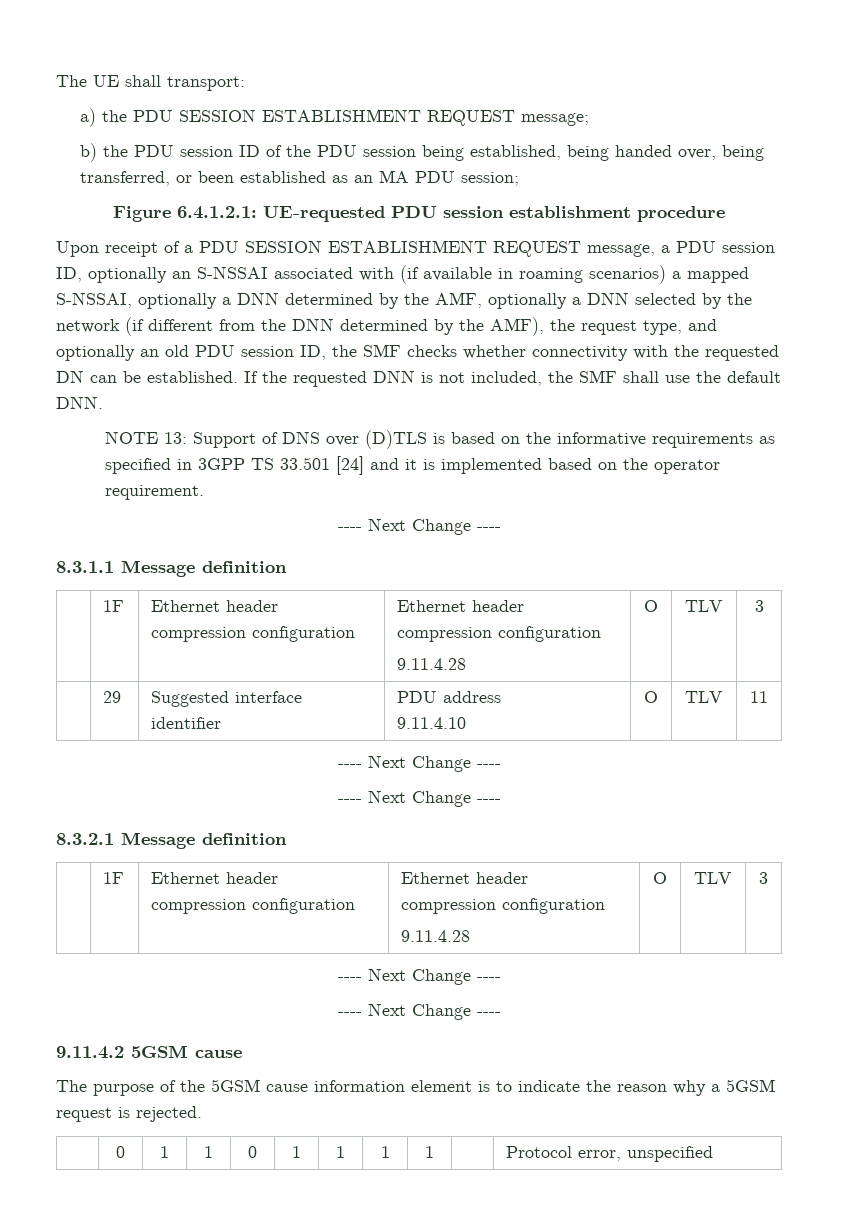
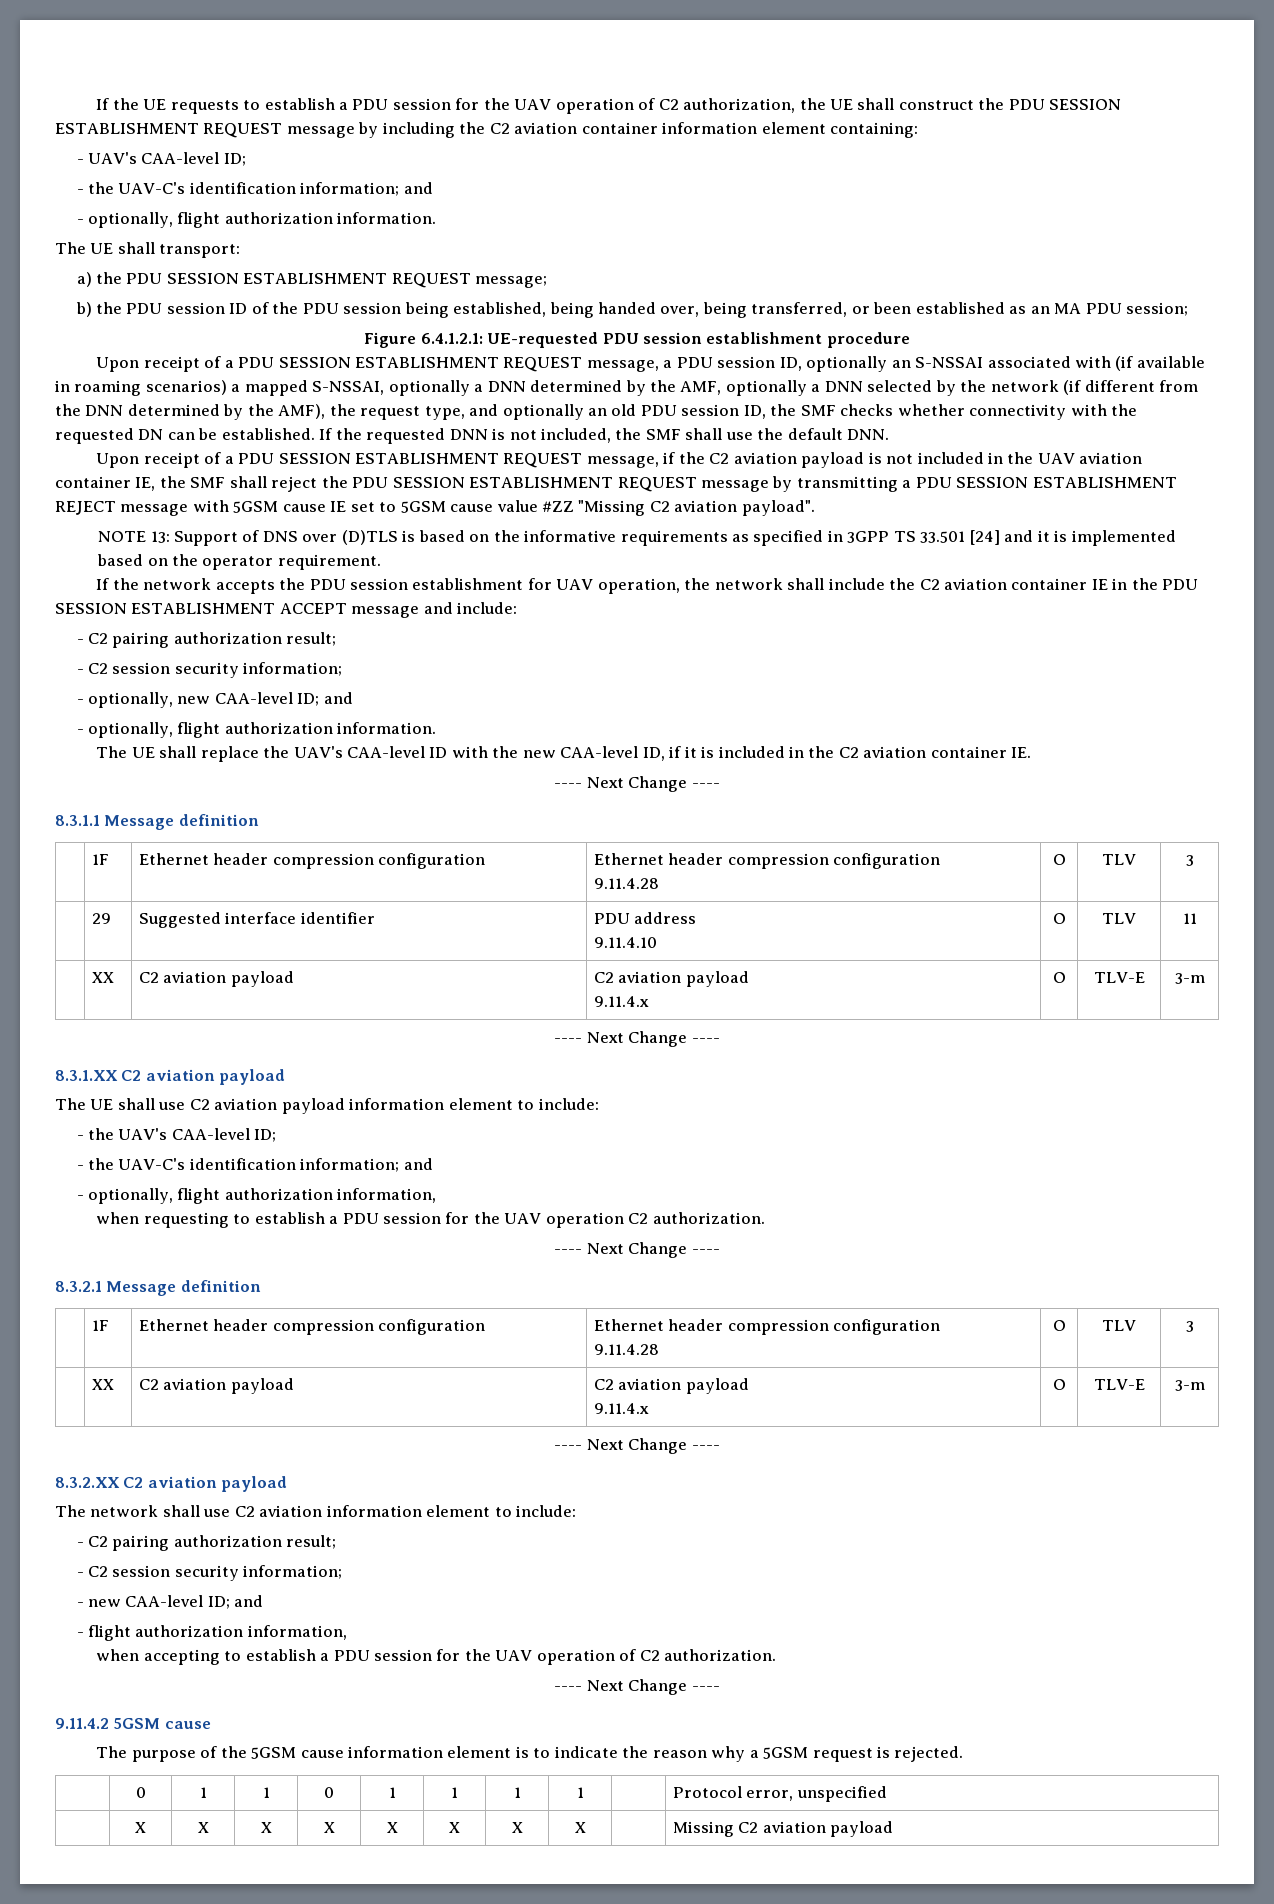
(56, 81) none -> [96,98,1122,114] [55,122,918,138] [76,152,246,166] [76,182,433,196] [76,212,437,228] If the UE requests to establish a PDU session for the UAV operation of C2 authorization, the UE shall construct the PDU SESSION ESTABLISHMENT REQUEST message by including the C2 aviation container information element containing: // - UAV's CAA-level ID; // - the UAV-C's identification information; and // - optionally, flight authorization information. //
(103, 402) none -> [96,452,1143,468] [55,476,1177,492] [55,500,815,516] // Upon receipt of a PDU SESSION ESTABLISHMENT REQUEST message, if the C2 aviation payload is not included in the UAV aviation container IE, the SMF shall reject the PDU SESSION ESTABLISHMENT REQUEST message by transmitting a PDU SESSION ESTABLISHMENT REJECT message with 5GSM cause IE set to 5GSM cause value #ZZ "Missing C2 aviation payload".
(204, 492) none -> [96,578,1199,594] [55,602,518,618] [76,632,337,648] [76,662,343,678] [76,692,353,708] [76,722,437,738] [96,746,1032,762] // If the network accepts the PDU session establishment for UAV operation, the network shall include the C2 aviation container IE in the PDU SESSION ESTABLISHMENT ACCEPT message and include: // - C2 pairing authorization result; // - C2 session security information; // - optionally, new CAA-level ID; and // - optionally, flight authorization information. // The UE shall replace the UAV's CAA-level ID with the new CAA-level ID, if it is included in the C2 aviation container IE.
[337,755,501,772] // ---- Next Change ---- -> [91,972,114,983] [138,971,294,987] [593,971,749,987] [593,996,649,1007] [1052,972,1066,983] [1093,972,1145,983] [1174,973,1205,984] [554,1031,720,1047] [55,1069,286,1085] [55,1098,599,1114] [76,1128,277,1142] [76,1158,433,1172] [76,1188,437,1204] [96,1212,765,1228] // | XX | C2 aviation payload | C2 aviation payload // 9.11.4.x | O | TLV-E | 3-m // ---- Next Change ---- // 8.3.1.XX C2 aviation payload // The UE shall use C2 aviation payload information element to include: // - the UAV's CAA-level ID; // - the UAV-C's identification information; and // - optionally, flight authorization information, // when requesting to establish a PDU session for the UAV operation C2 authorization.
[337,968,501,985] // ---- Next Change ---- -> [91,1379,114,1390] [138,1378,294,1394] [593,1378,749,1394] [593,1403,649,1414] [1052,1379,1066,1390] [1093,1379,1145,1390] [1174,1380,1205,1391] [554,1438,720,1454] [55,1476,288,1492] [55,1505,577,1517] [76,1535,337,1551] [76,1565,343,1581] [76,1595,264,1609] [76,1625,347,1641] [96,1649,777,1665] // | XX | C2 aviation payload | C2 aviation payload // 9.11.4.x | O | TLV-E | 3-m // ---- Next Change ---- // 8.3.2.XX C2 aviation payload // The network shall use C2 aviation information element to include: // - C2 pairing authorization result; // - C2 session security information; // - new CAA-level ID; and // - flight authorization information, // when accepting to establish a PDU session for the UAV operation of C2 authorization.
(713, 1154) none -> [135,1822,146,1833] [197,1822,209,1833] [260,1822,272,1833] [323,1822,335,1833] [386,1822,398,1833] [449,1822,460,1833] [511,1822,523,1833] [574,1822,586,1833] [672,1821,894,1837] // | X | X | X | X | X | X | X | X | | Missing C2 aviation payload

